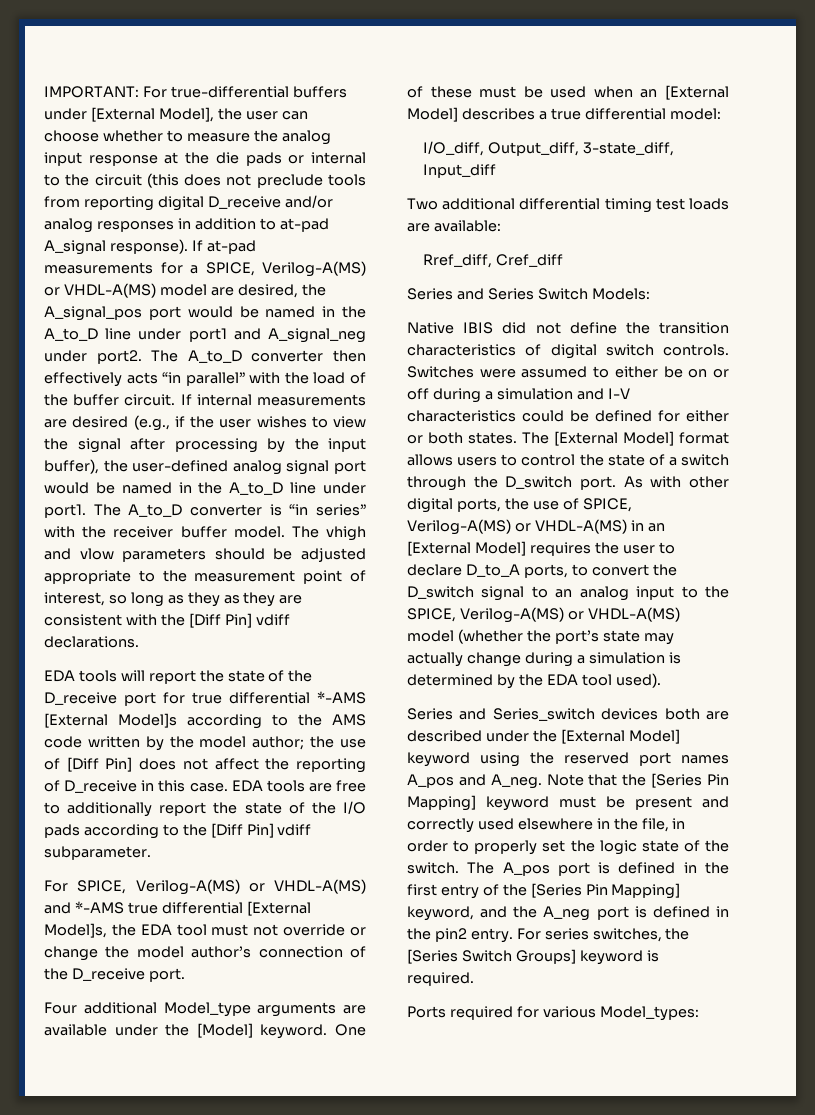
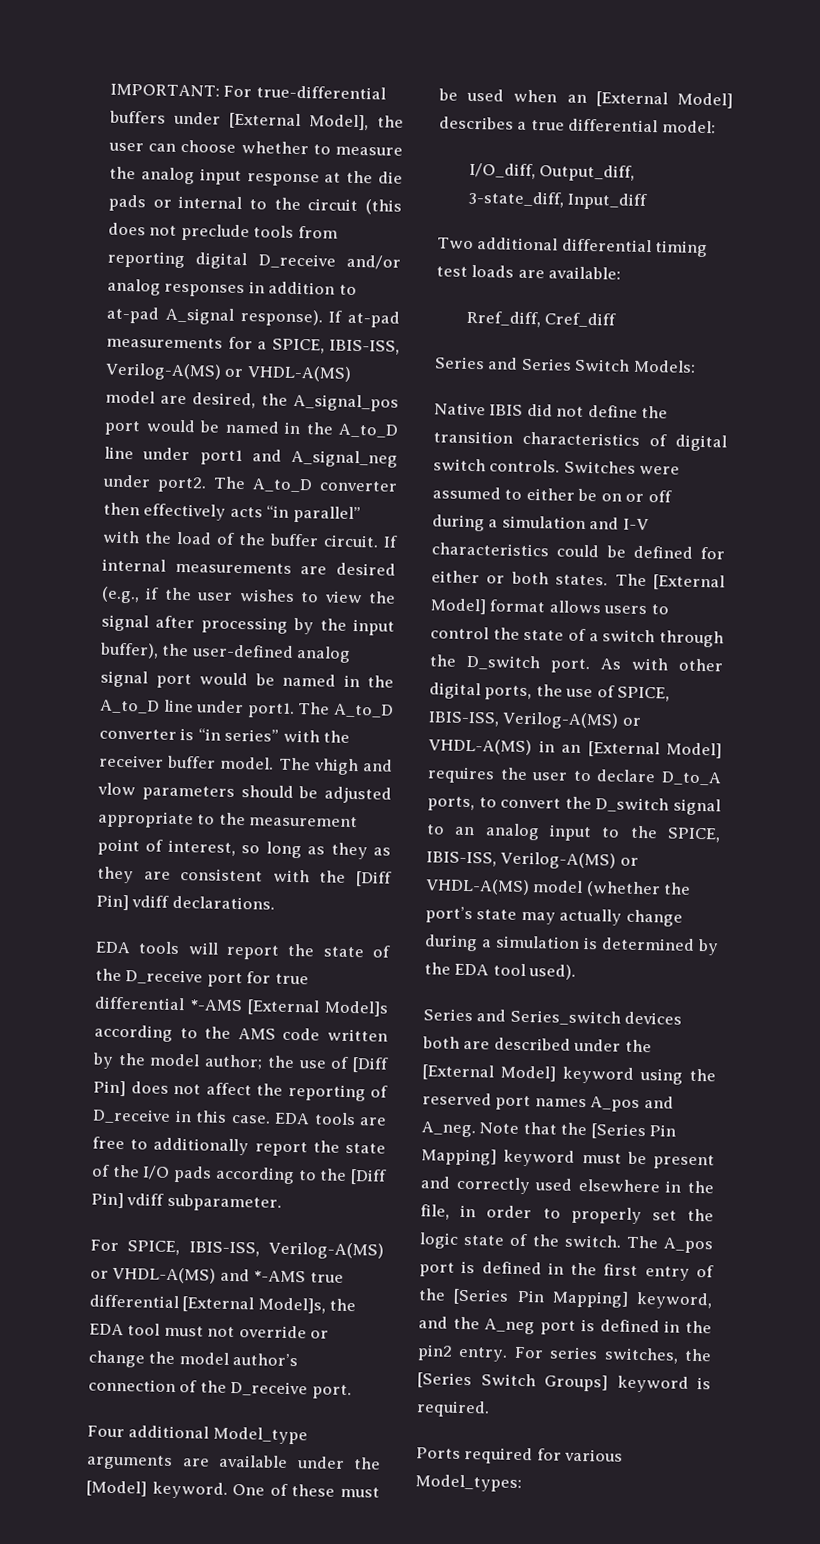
(255, 269) none -> [329,339,400,355] IBIS-ISS,
(127, 887) none -> [188,1241,260,1257] IBIS-ISS,
(632, 505) none -> [428,711,500,727] IBIS-ISS,
(456, 615) none -> [426,851,497,867] IBIS-ISS,

